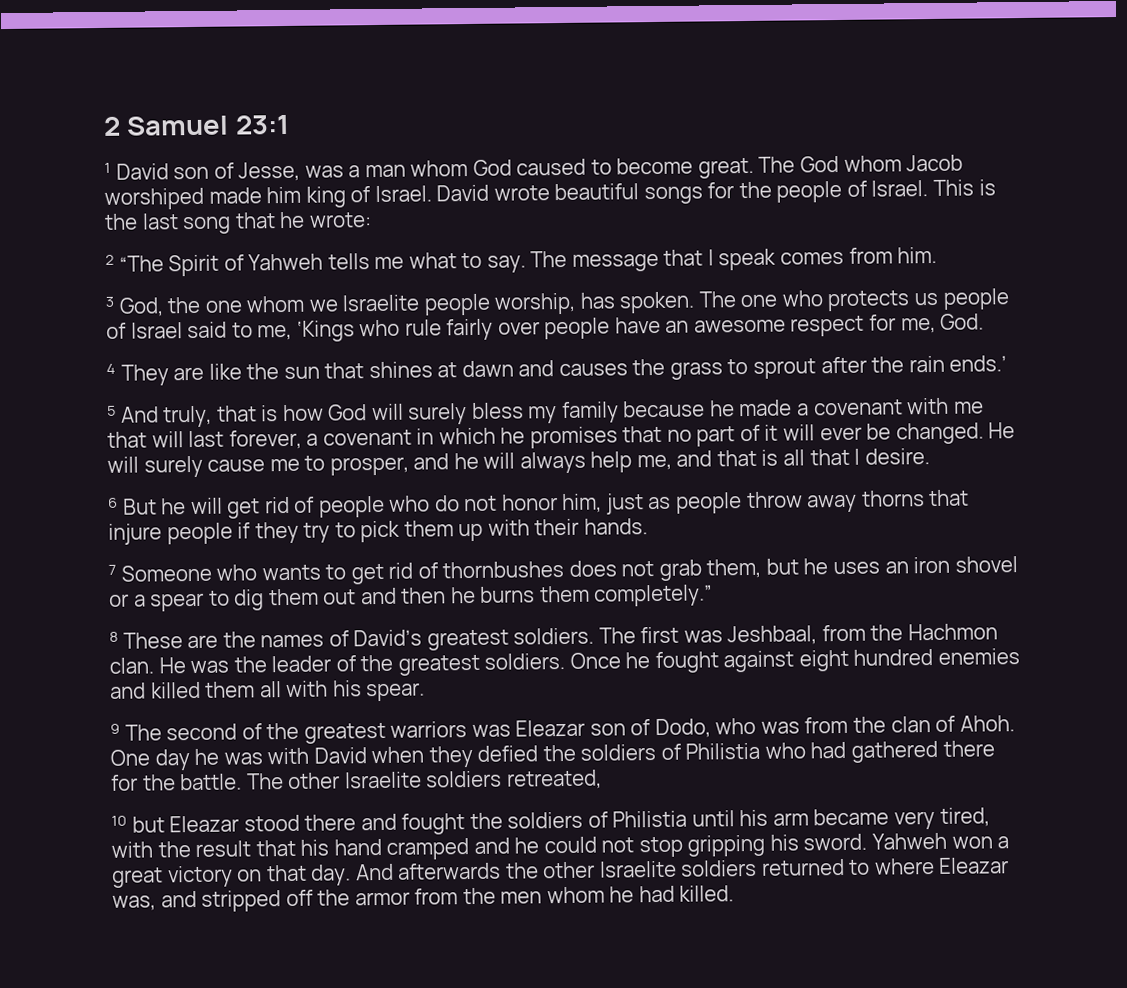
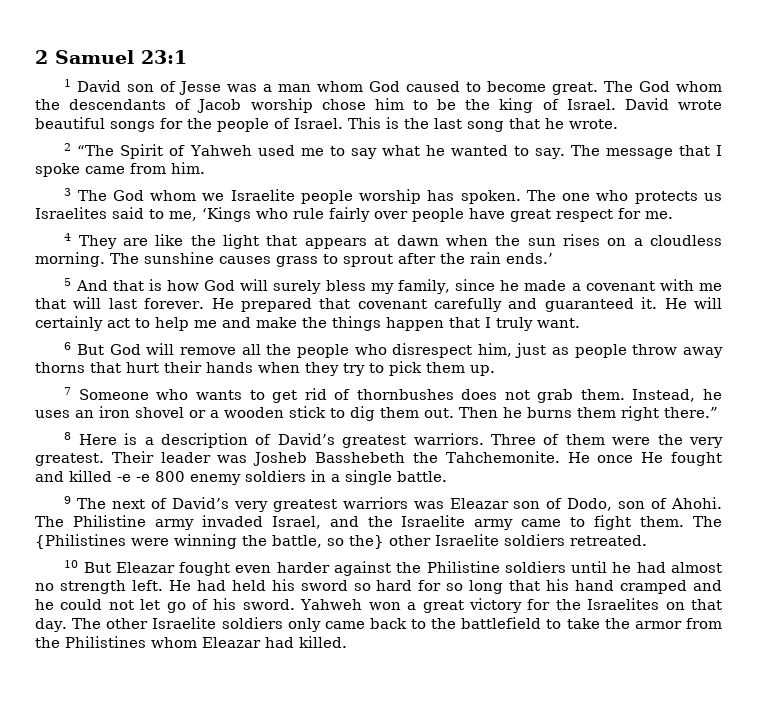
[238,161,301,182] Jesse, -> [179,81,222,95] Jesse
[906,154,964,172] [104,186,302,210] Jacob worshiped made him -> [35,98,491,113] the descendants of Jacob worship chose him to be the
[308,212,372,228] wrote: -> [569,119,618,129] wrote.
[327,252,457,270] tells me what -> [257,145,508,159] used me to say what he wanted
[718,248,845,271] speak comes -> [35,163,125,177] spoke came
[118,296,243,317] God, the one -> [77,190,144,201] The God
[494,292,577,315] worship, -> [359,189,422,204] worship
[942,288,1010,310] [106,322,183,339] people of Israel -> [35,207,107,219] Israelites
[665,313,985,337] an awesome respect for me, God. -> [510,208,673,222] great respect for me.
[283,358,666,380] sun that shines at dawn and causes the -> [223,234,723,249] [35,252,271,267] light that appears at dawn when the sun rises on a cloudless morning. The sunshine causes
[163,405,213,428] truly, -> (108, 285) none
[561,400,706,424] family because -> [397,279,496,294] family, since
[228,422,1016,450] [107,448,930,478] [108,494,558,519] forever, a covenant in which he promises that no part of it will ever be changed. He will surely cause me to prosper, and he will always help me, and that is all that I desire. // 6 But he will get rid of people who do not honor -> [144,297,722,312] [35,316,580,331] [64,342,473,358] forever. He prepared that covenant carefully and guaranteed it. He will certainly act to help me and make the things happen that I truly want. // 6 But God will remove all the people who disrespect
[108,522,252,545] injure people if -> [126,361,300,373] hurt their hands when
[458,518,648,542] up with their hands. -> [470,365,495,376] up.
[706,558,799,579] them, but -> [580,389,696,402] them. Instead,
[150,592,205,612] spear -> [224,406,326,418] wooden stick
[323,587,447,605] out and then -> [424,407,498,418] out. Then
[593,584,714,607] completely.” -> [621,406,718,421] right there.”
[122,623,999,651] [109,648,1021,676] [110,680,426,702] [110,722,300,741] These are the names of David’s greatest soldiers. The first was Jeshbaal, from the Hachmon clan. He was the leader of the greatest soldiers. Once he fought against eight hundred enemies and killed them all with his spear. // 9 The second of the -> [78,433,724,448] [35,451,722,466] [35,470,447,485] [64,496,268,512] Here is a description of David’s greatest warriors. Three of them were the very greatest. Their leader was Josheb Basshebeth the Tahchemonite. He once He fought and killed -e -e 800 enemy soldiers in a single battle. // 9 The next of David’s very
[715,715,1015,735] [110,740,995,771] [111,769,602,791] who was from the clan of Ahoh. One day he was with David when they defied the soldiers of Philistia who had gathered there for the battle. The other Israelite soldiers retreated, -> [618,497,722,509] [35,515,722,530] [35,534,647,549] son of Ahohi. The Philistine army invaded Israel, and the Israelite army came to fight them. The {Philistines were winning the battle, so the} other Israelite soldiers retreated.
[131,807,990,835] [111,840,252,858] but Eleazar stood there and fought the soldiers of Philistia until his arm became very tired, with the result -> [83,561,722,576] [35,579,504,594] But Eleazar fought even harder against the Philistine soldiers until he had almost no strength left. He had held his sword so hard for so long
[638,834,766,858] stop gripping -> [140,599,209,613] let go of
[237,857,1010,886] [112,889,314,912] on that day. And afterwards the other Israelite soldiers returned to where Eleazar was, and stripped off -> [527,598,722,610] [35,617,600,632] for the Israelites on that day. The other Israelite soldiers only came back to the battlefield to take
[500,886,635,904] men whom he -> [65,636,261,648] Philistines whom Eleazar

